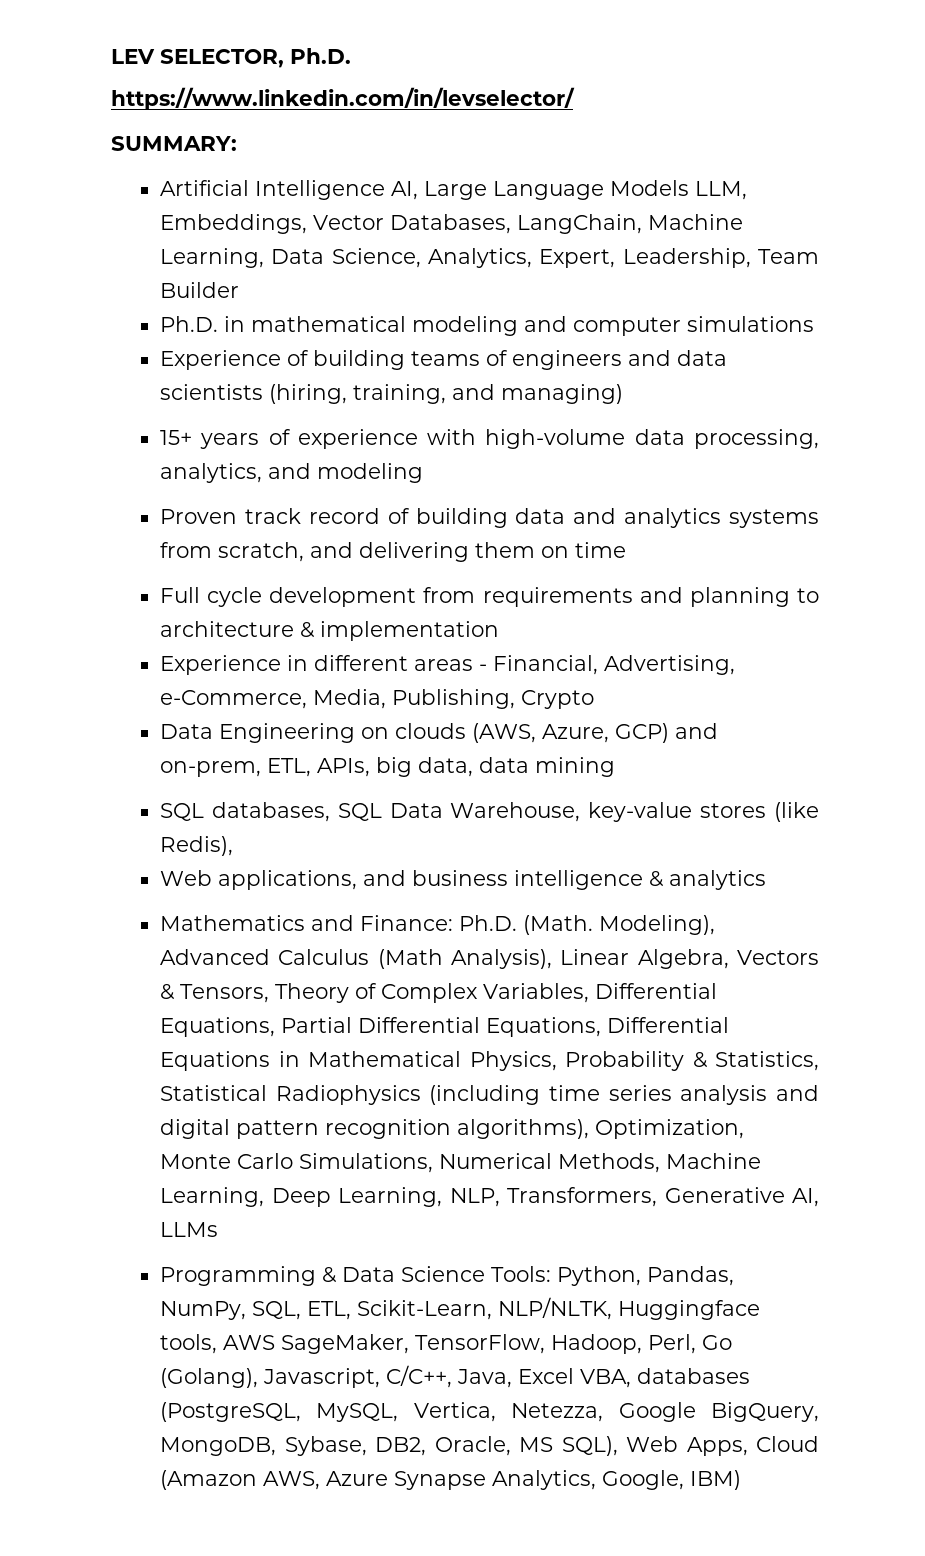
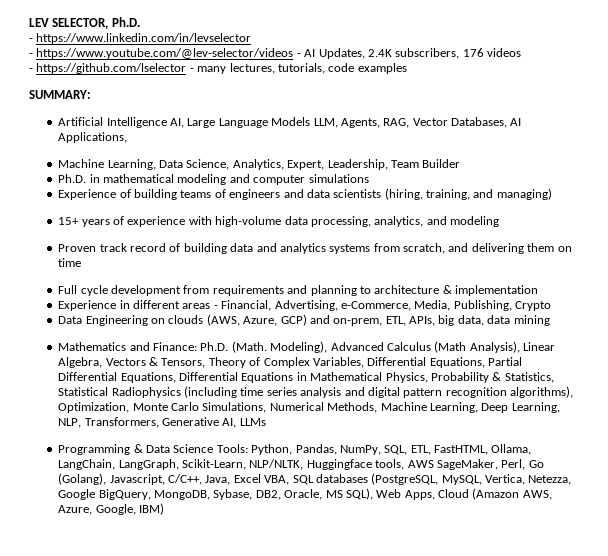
[111,87,575,110] https://www.linkedin.com/in/levselector/ -> [29,33,252,44] [29,48,521,59] [29,63,407,74] - https://www.linkedin.com/in/levselector // - https://www.youtube.com/@lev-selector/videos - AI Updates, 2.4K subscribers, 176 videos // - https://github.com/lselector - many lectures, tutorials, code examples
[160,214,643,234] Embeddings, Vector Databases, LangChain, -> [340,117,522,128] [58,132,128,143] Agents, RAG, Vector Databases, AI Applications, //
[160,802,819,822] [160,836,234,856] [160,870,767,890] // SQL databases, SQL Data Warehouse, key-value stores (like Redis), // Web applications, and business intelligence & analytics -> (550, 320) none
(352, 1310) none -> [434,444,532,455] [58,459,179,470] FastHTML, Ollama, LangChain, LangGraph,
[415,1334,643,1354] TensorFlow, Hadoop, -> (498, 464) none
(632, 1378) none -> [292,475,314,485] SQL
[326,1470,597,1490] Azure Synapse Analytics, -> [58,505,93,515] Azure,

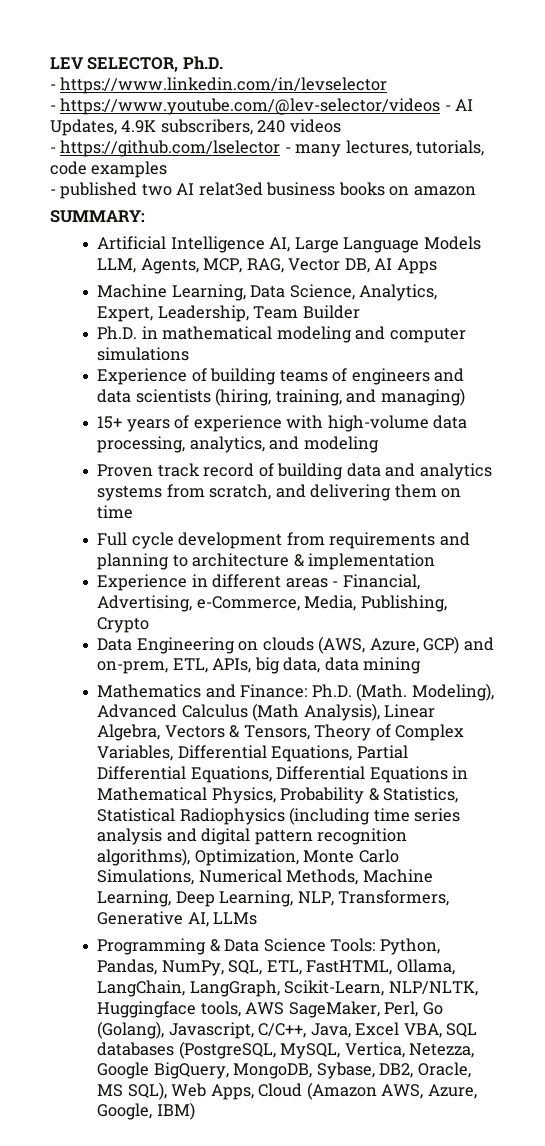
[367,48,484,59] 2.4K subscribers, 176 -> [121,119,286,135] 4.9K subscribers, 240
(407, 68) none -> [50,182,476,199] // - published two AI relat3ed business books on amazon
(380, 123) none -> [203,258,243,273] MCP,
[451,117,522,128] [58,132,128,143] Databases, AI Applications, -> [344,258,437,274] DB, AI Apps

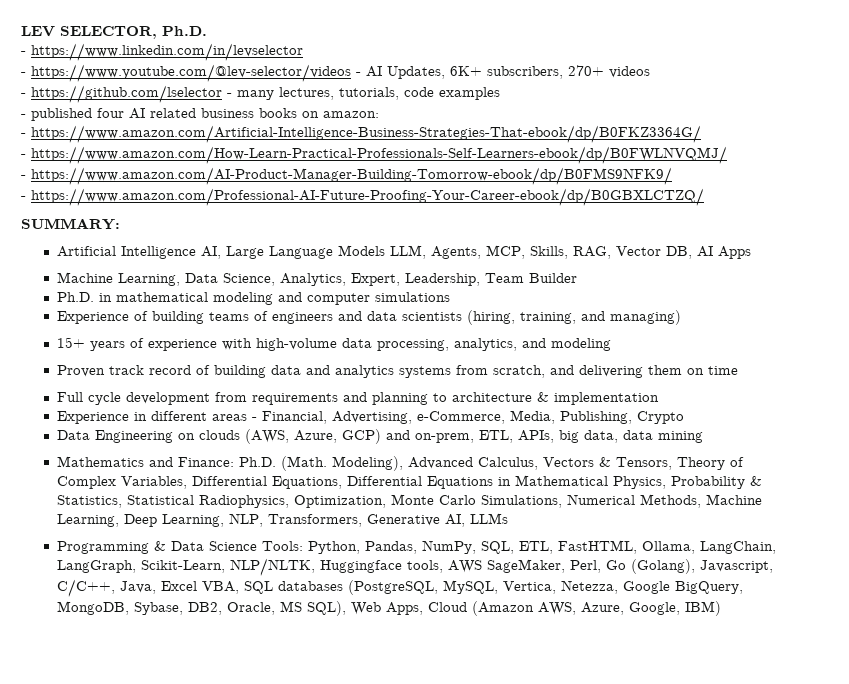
[121,119,286,135] 4.9K subscribers, 240 -> [450,65,604,79] 6K+ subscribers, 270+
[141,182,476,196] two AI relat3ed business books on amazon -> [97,108,379,119] [21,125,701,143] [21,146,727,164] [21,167,672,185] [21,188,704,206] four AI related business books on amazon: // - https://www.amazon.com/Artificial-Intelligence-Business-Strategies-That-ebook/dp/B0FKZ3364G/ // - https://www.amazon.com/How-Learn-Practical-Professionals-Self-Learners-ebook/dp/B0FWLNVQMJ/ // - https://www.amazon.com/AI-Product-Manager-Building-Tomorrow-ebook/dp/B0FMS9NFK9/ // - https://www.amazon.com/Professional-AI-Future-Proofing-Your-Career-ebook/dp/B0GBXLCTZQ/
(243, 265) none -> [530,246,569,259] Skills,
[181,703,436,721] [97,724,161,741] Calculus (Math Analysis), Linear Algebra, -> [478,457,539,470] Calculus,
[356,745,408,759] [97,766,272,783] Partial Differential Equations, -> (343, 482) none
[179,807,461,825] [97,828,408,845] [97,848,191,866] Radiophysics (including time series analysis and digital pattern recognition algorithms), -> [199,495,290,508] Radiophysics,

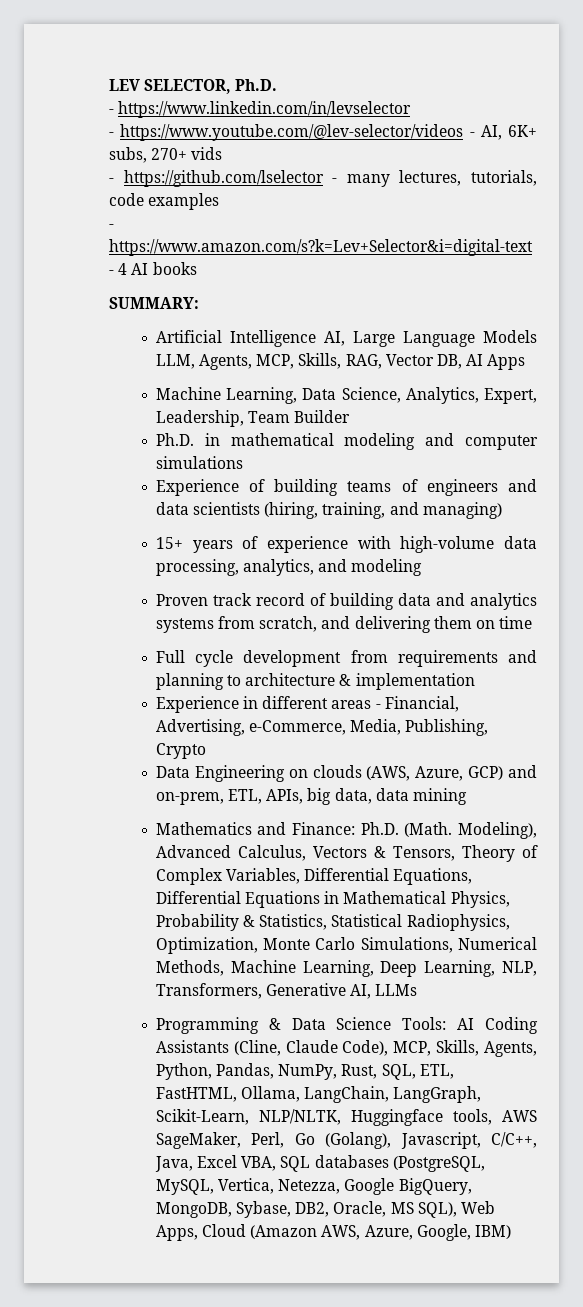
[366,65,650,79] AI Updates, 6K+ subscribers, 270+ videos -> [480,125,537,140] [109,147,223,163] AI, 6K+ subs, 270+ vids
[31,108,379,121] [21,125,701,143] [21,146,727,164] [21,167,672,185] [21,188,704,206] published four AI related business books on amazon: // - https://www.amazon.com/Artificial-Intelligence-Business-Strategies-That-ebook/dp/B0FKZ3364G/ // - https://www.amazon.com/How-Learn-Practical-Professionals-Self-Learners-ebook/dp/B0FWLNVQMJ/ // - https://www.amazon.com/AI-Product-Manager-Building-Tomorrow-ebook/dp/B0FMS9NFK9/ // - https://www.amazon.com/Professional-AI-Future-Proofing-Your-Career-ebook/dp/B0GBXLCTZQ/ -> [109,239,533,256] [109,262,197,275] https://www.amazon.com/s?k=Lev+Selector&i=digital-text - 4 AI books
(304, 546) none -> [457,1017,538,1034] [155,1040,537,1057] AI Coding Assistants (Cline, Claude Code), MCP, Skills, Agents,
(477, 547) none -> [341,1064,378,1079] Rust,

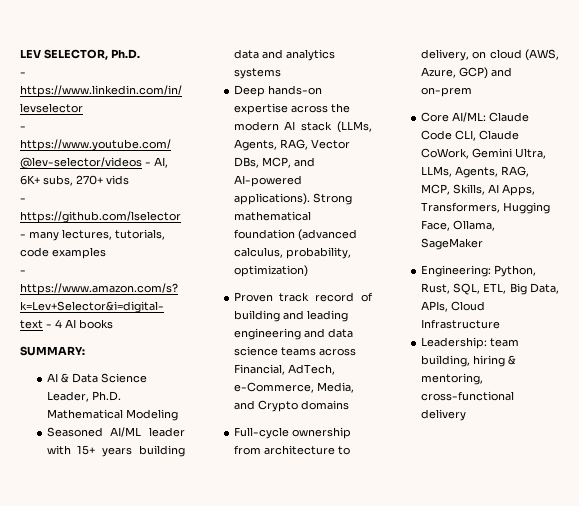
[155,330,537,347] [155,353,526,370] [155,387,537,404] [155,410,351,427] [155,433,538,450] [155,456,243,469] [155,479,537,496] [155,502,502,519] [155,536,537,553] [155,559,423,576] Artificial Intelligence AI, Large Language Models LLM, Agents, MCP, Skills, RAG, Vector DB, AI Apps // Machine Learning, Data Science, Analytics, Expert, Leadership, Team Builder // Ph.D. in mathematical modeling and computer simulations // Experience of building teams of engineers and data scientists (hiring, training, and managing) // 15+ years of experience with high-volume data processing, analytics, and modeling -> [46,373,147,383] [46,391,121,402] [46,409,178,421] [46,427,185,437] [46,445,185,457] [233,49,335,61] [233,68,281,79] [233,85,322,97] [233,103,350,115] [233,121,372,133] [233,139,350,151] [233,157,315,168] [233,175,302,187] [233,193,352,205] [233,211,311,221] [233,229,357,241] [233,247,351,259] [233,265,308,277] AI & Data Science Leader, Ph.D. Mathematical Modeling // Seasoned AI/ML leader with 15+ years building data and analytics systems // Deep hands-on expertise across the modern AI stack (LLMs, Agents, RAG, Vector DBs, MCP, and AI-powered applications). Strong mathematical foundation (advanced calculus, probability, optimization)
[397,593,537,610] [155,616,533,633] [155,650,537,667] [155,673,475,690] [155,696,459,713] [155,719,245,736] data and analytics systems from scratch, and delivering them on time // Full cycle development from requirements and planning to architecture & implementation // Experience in different areas - Financial, Advertising, -> [282,310,348,322] [233,328,353,340] [233,346,356,356] [233,364,335,375] and leading engineering and data science teams across Financial, AdTech,
[405,719,489,736] Publishing, -> [233,400,255,410] and
[155,765,537,782] [155,788,467,805] [155,822,538,839] [155,845,538,862] [155,868,473,885] [155,891,510,908] [155,914,510,931] [155,937,537,954] [155,960,537,977] [155,983,418,999] [155,1017,538,1034] [155,1040,537,1057] [155,1063,454,1080] [155,1086,482,1103] [155,1109,537,1126] [155,1132,537,1149] [154,1155,485,1172] [155,1178,472,1195] [155,1201,495,1218] [155,1224,511,1241] // Data Engineering on clouds (AWS, Azure, GCP) and on-prem, ETL, APIs, big data, data mining // Mathematics and Finance: Ph.D. (Math. Modeling), Advanced Calculus, Vectors & Tensors, Theory of Complex Variables, Differential Equations, Differential Equations in Mathematical Physics, Probability & Statistics, Statistical Radiophysics, Optimization, Monte Carlo Simulations, Numerical Methods, Machine Learning, Deep Learning, NLP, Transformers, Generative AI, LLMs // Programming & Data Science Tools: AI Coding Assistants (Cline, Claude Code), MCP, Skills, Agents, Python, Pandas, NumPy, Rust, SQL, ETL, FastHTML, Ollama, LangChain, LangGraph, Scikit-Learn, NLP/NLTK, Huggingface tools, AWS SageMaker, Perl, Go (Golang), Javascript, C/C++, Java, Excel VBA, SQL databases (PostgreSQL, MySQL, Vertica, Netezza, Google BigQuery, MongoDB, Sybase, DB2, Oracle, MS SQL), Web Apps, Cloud (Amazon AWS, Azure, Google, IBM) -> [300,400,349,410] [233,427,351,439] [233,445,350,455] [420,49,559,61] [420,67,512,79] [420,87,472,97] [420,112,529,122] [420,130,519,141] [420,148,546,159] [420,166,529,178] [420,184,535,196] [420,202,550,214] [420,220,495,231] [420,238,483,250] [420,265,536,277] [420,283,559,295] [420,301,485,312] [420,319,500,329] [420,337,519,349] [420,355,516,367] [420,373,483,385] [420,391,514,401] [420,409,466,421] domains // Full-cycle ownership from architecture to delivery, on cloud (AWS, Azure, GCP) and on-prem // Core AI/ML: Claude Code CLI, Claude CoWork, Gemini Ultra, LLMs, Agents, RAG, MCP, Skills, AI Apps, Transformers, Hugging Face, Ollama, SageMaker // Engineering: Python, Rust, SQL, ETL, Big Data, APIs, Cloud Infrastructure // Leadership: team building, hiring & mentoring, cross-functional delivery

